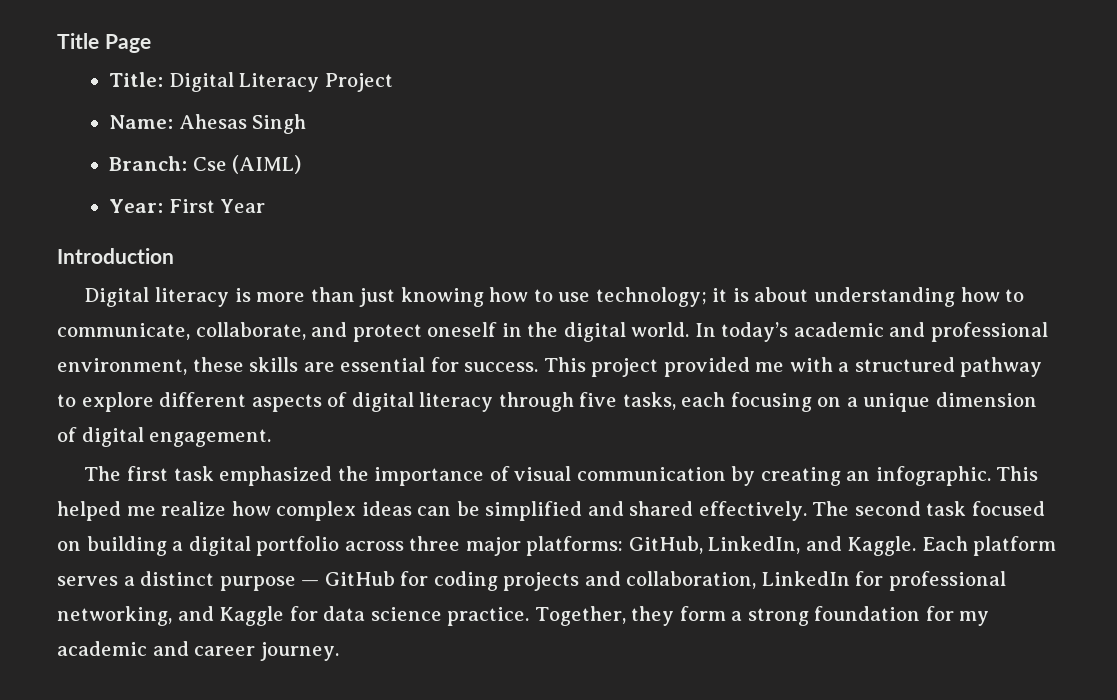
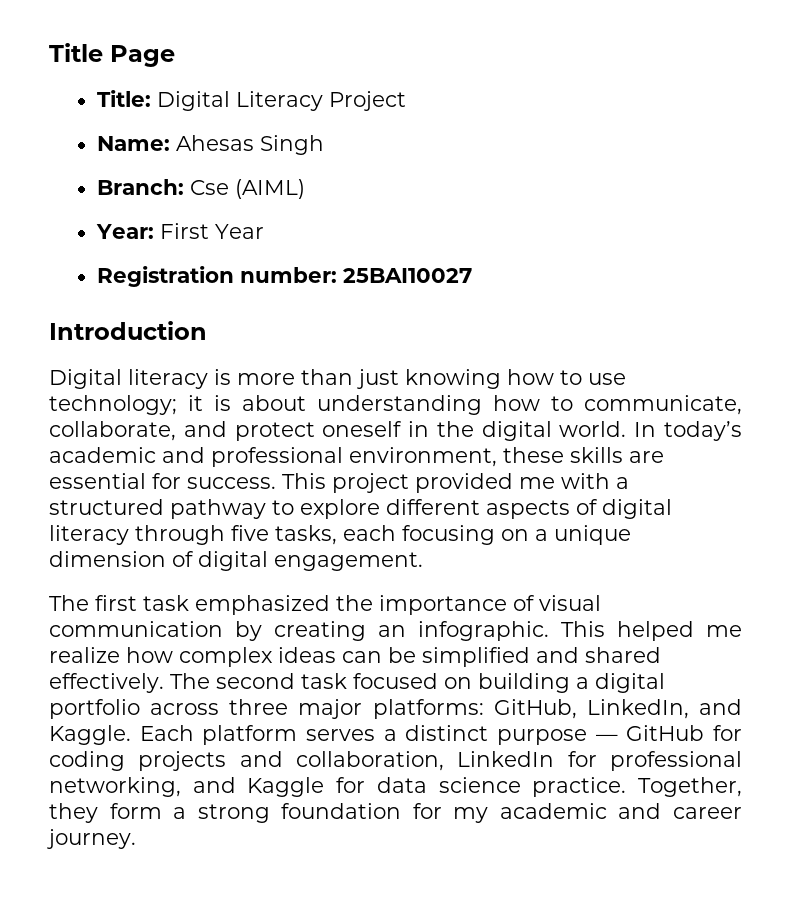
(266, 206) none -> [97,266,473,287] // Registration number: 25BAI10027

